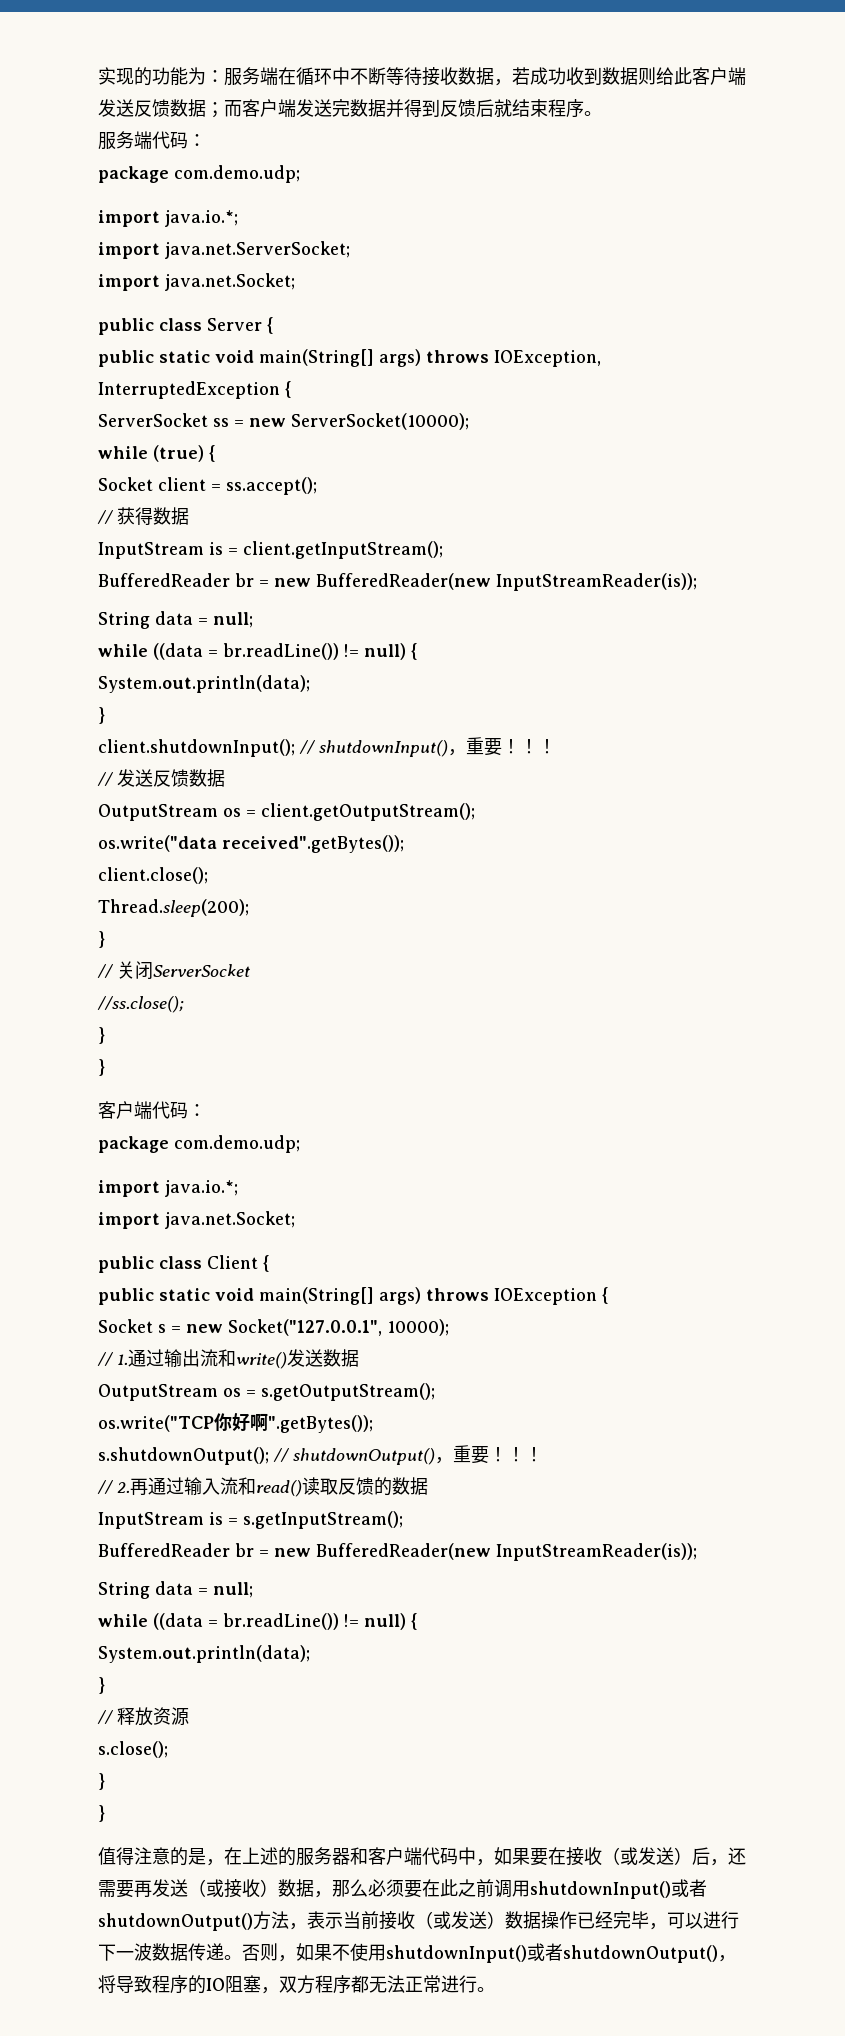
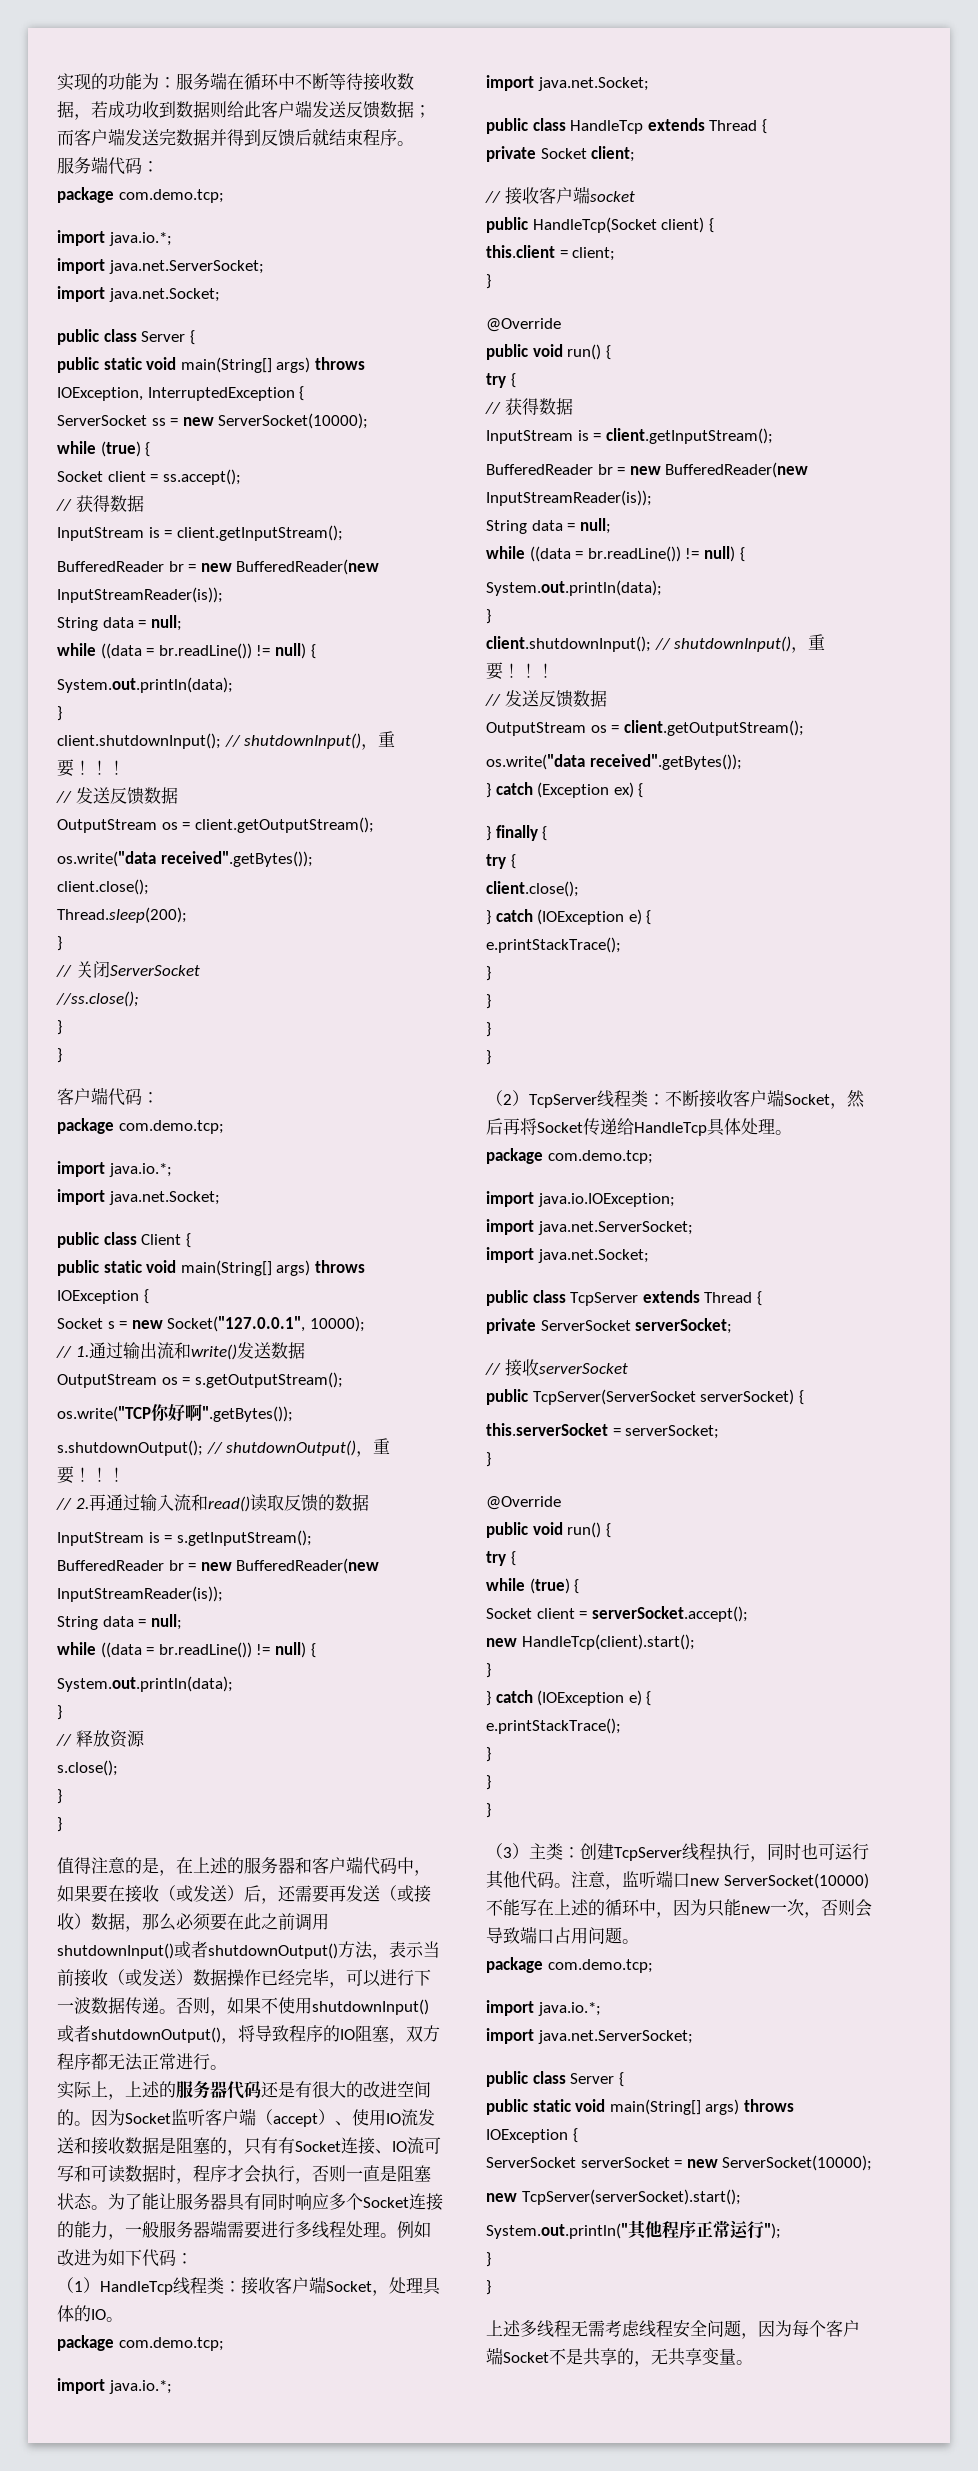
[174,165,300,183] com.demo.udp; -> [118,189,224,203] com.demo.tcp;
[174,1135,300,1153] com.demo.udp; -> [118,1120,224,1134] com.demo.tcp;
(495, 1989) none -> [57,2080,431,2100] [57,2108,435,2127] [57,2137,441,2156] [57,2165,431,2184] [57,2193,443,2211] [57,2220,431,2240] [57,2249,193,2267] [57,2276,441,2296] [57,2305,123,2322] [57,2335,224,2351] [57,2378,172,2394] [486,75,649,91] [486,118,767,134] [486,146,636,162] [485,186,635,205] [486,217,714,233] [486,245,616,261] [486,274,491,289] [486,318,561,332] [486,344,611,360] [486,373,516,388] [485,398,573,415] [486,428,773,444] [486,462,809,478] [486,490,652,506] [486,518,611,534] [486,546,745,562] [486,580,662,596] [486,609,491,624] [486,634,826,653] [486,662,554,680] [485,690,607,708] [486,720,804,736] [486,754,742,770] [486,782,644,798] [486,825,548,841] [486,854,516,869] [486,881,579,897] [486,909,652,925] [486,937,621,953] [486,966,491,981] [486,994,491,1009] [486,1022,491,1037] [486,1050,491,1065] [486,1089,865,1109] [486,1118,792,1136] [486,1148,653,1164] [486,1191,675,1207] [486,1219,693,1235] [486,1247,649,1263] [486,1290,762,1306] [486,1318,733,1334] [485,1359,628,1377] [486,1389,804,1405] [486,1423,720,1439] [486,1452,491,1467] [486,1496,561,1510] [486,1522,611,1538] [486,1551,516,1566] [486,1578,580,1594] [486,1606,748,1622] [486,1634,695,1650] [486,1663,491,1678] [486,1690,652,1706] [486,1718,621,1734] [486,1747,491,1762] [486,1775,491,1790] [486,1803,491,1818] [486,1843,869,1862] [486,1870,869,1890] [486,1899,872,1918] [486,1926,639,1944] [486,1957,653,1973] [486,2000,601,2016] [486,2028,693,2044] [486,2071,624,2087] [486,2099,794,2115] [486,2128,578,2143] [486,2155,873,2171] [486,2189,741,2205] [486,2220,781,2240] [486,2252,491,2267] [486,2280,491,2295] [486,2320,860,2339] [486,2347,753,2367] // 实际上，上述的服务器代码还是有很大的改进空间的。因为Socket监听客户端（accept）、使用IO流发送和接收数据是阻塞的，只有有Socket连接、IO流可写和可读数据时，程序才会执行，否则一直是阻塞状态。为了能让服务器具有同时响应多个Socket连接的能力，一般服务器端需要进行多线程处理。例如改进为如下代码： // （1）HandleTcp线程类：接收客户端Socket，处理具体的IO。 // package com.demo.tcp; // import java.io.*; // import java.net.Socket; // public class HandleTcp extends Thread { // private Socket client; // // 接收客户端socket // public HandleTcp(Socket client) { // this.client = client; // } // @Override // public void run() { // try { // // 获得数据 // InputStream is = client.getInputStream(); // BufferedReader br = new BufferedReader(new InputStreamReader(is)); // String data = null; // while ((data = br.readLine()) != null) { // System.out.println(data); // } // client.shutdownInput(); // shutdownInput()，重要！！！ // // 发送反馈数据 // OutputStream os = client.getOutputStream(); // os.write("data received".getBytes()); // } catch (Exception ex) { // } finally { // try { // client.close(); // } catch (IOException e) { // e.printStackTrace(); // } // } // } // } // （2）TcpServer线程类：不断接收客户端Socket，然后再将Socket传递给HandleTcp具体处理。 // package com.demo.tcp; // import java.io.IOException; // import java.net.ServerSocket; // import java.net.Socket; // public class TcpServer extends Thread { // private ServerSocket serverSocket; // // 接收serverSocket // public TcpServer(ServerSocket serverSocket) { // this.serverSocket = serverSocket; // } // @Override // public void run() { // try { // while (true) { // Socket client = serverSocket.accept(); // new HandleTcp(client).start(); // } // } catch (IOException e) { // e.printStackTrace(); // } // } // } // （3）主类：创建TcpServer线程执行，同时也可运行其他代码。注意，监听端口new ServerSocket(10000)不能写在上述的循环中，因为只能new一次，否则会导致端口占用问题。 // package com.demo.tcp; // import java.io.*; // import java.net.ServerSocket; // public class Server { // public static void main(String[] args) throws IOException { // ServerSocket serverSocket = new ServerSocket(10000); // new TcpServer(serverSocket).start(); // System.out.println("其他程序正常运行"); // } // } // 上述多线程无需考虑线程安全问题，因为每个客户端Socket不是共享的，无共享变量。

